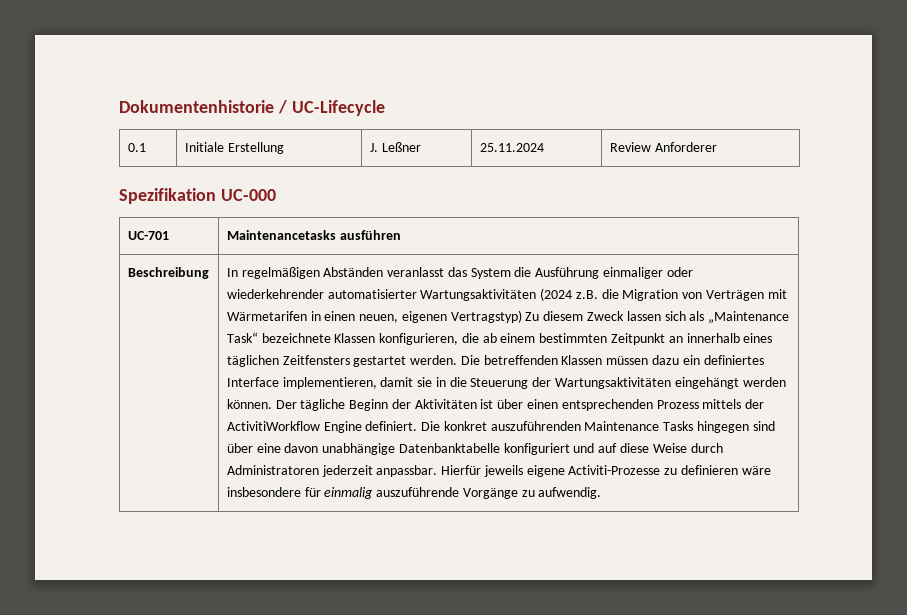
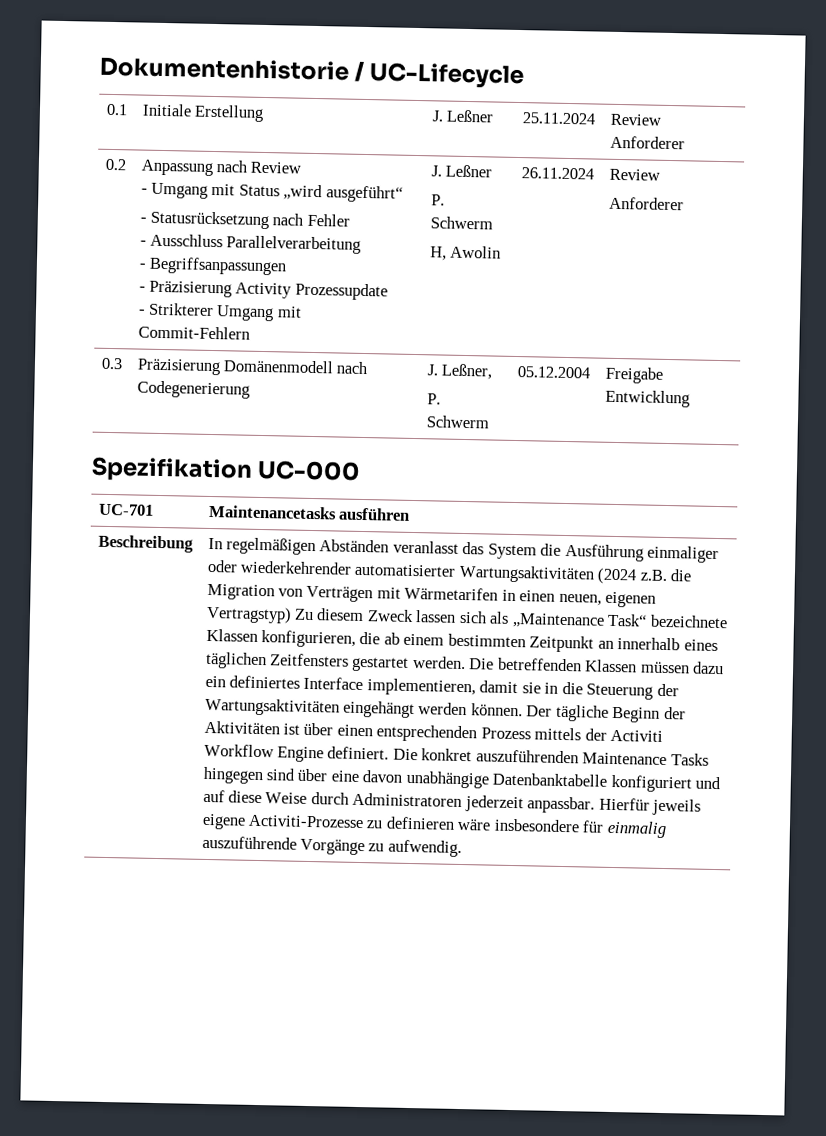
(717, 147) none -> [104,158,127,171] [140,159,302,176] [140,182,403,203] [139,210,350,230] [139,233,362,254] [138,256,288,276] [138,280,388,301] [137,302,302,322] [137,325,250,340] [430,164,493,178] [430,194,445,206] [429,216,493,230] [429,245,502,261] [520,167,594,180] [608,168,660,181] [608,196,684,211] [100,357,123,370] [136,358,370,376] [136,380,250,399] [426,363,494,380] [426,393,441,405] [425,415,490,429] [516,366,590,379] [604,366,663,384] [604,389,690,408] // 0.2 | Anpassung nach Review // - Umgang mit Status „wird ausgeführt“ // - Statusrücksetzung nach Fehler // - Ausschluss Parallelverarbeitung // - Begriffsanpassungen // - Präzisierung Activity Prozessupdate // - Strikterer Umgang mit Commit-Fehlern | J. Leßner // P. Schwerm // H, Awolin | 26.11.2024 | Review // Anforderer // 0.3 | Präzisierung Domänenmodell nach Codegenerierung | J. Leßner, // P. Schwerm | 05.12.2004 | Freigabe Entwicklung
[226,421,320,431] ActivitiWorkflow -> [610,729,664,742] [203,743,274,758] Activiti Workflow

